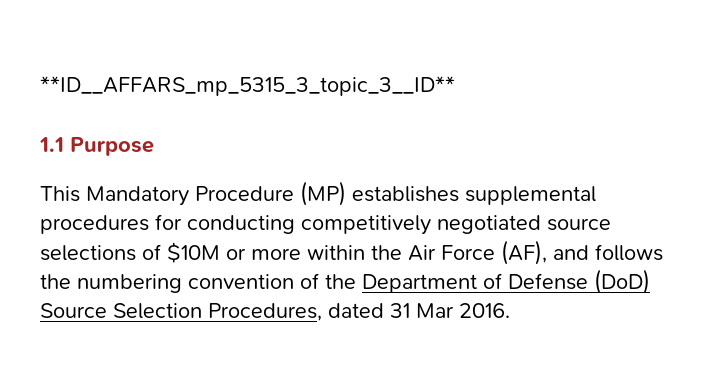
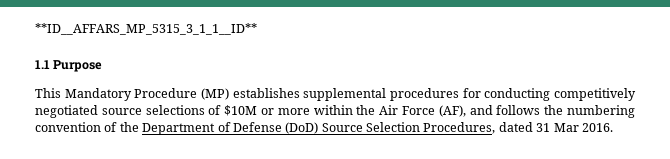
[40,76,455,96] **ID__AFFARS_mp_5315_3_topic_3__ID** -> [35,23,257,35] **ID__AFFARS_MP_5315_3_1_1__ID**

